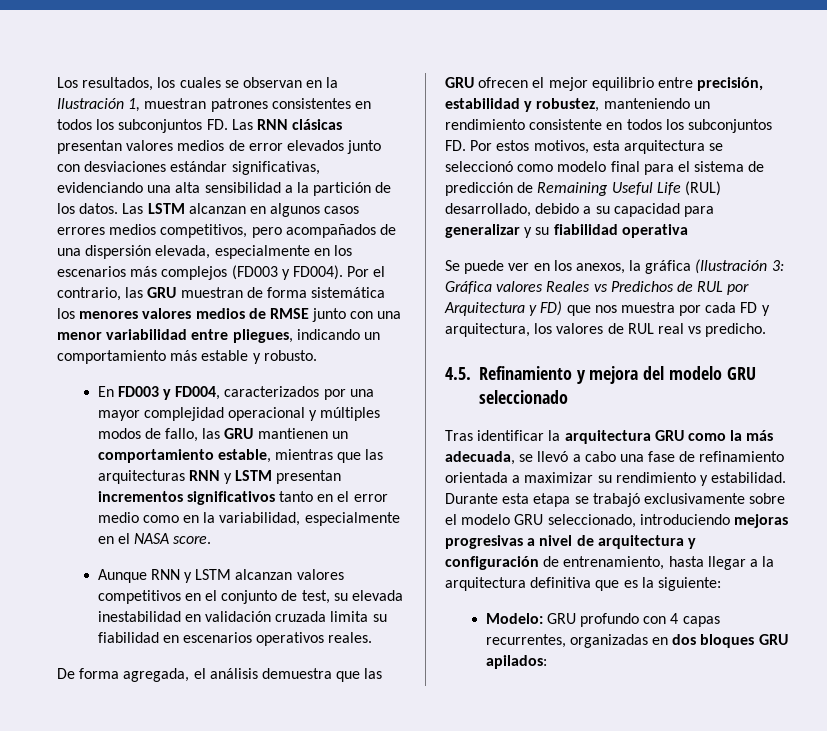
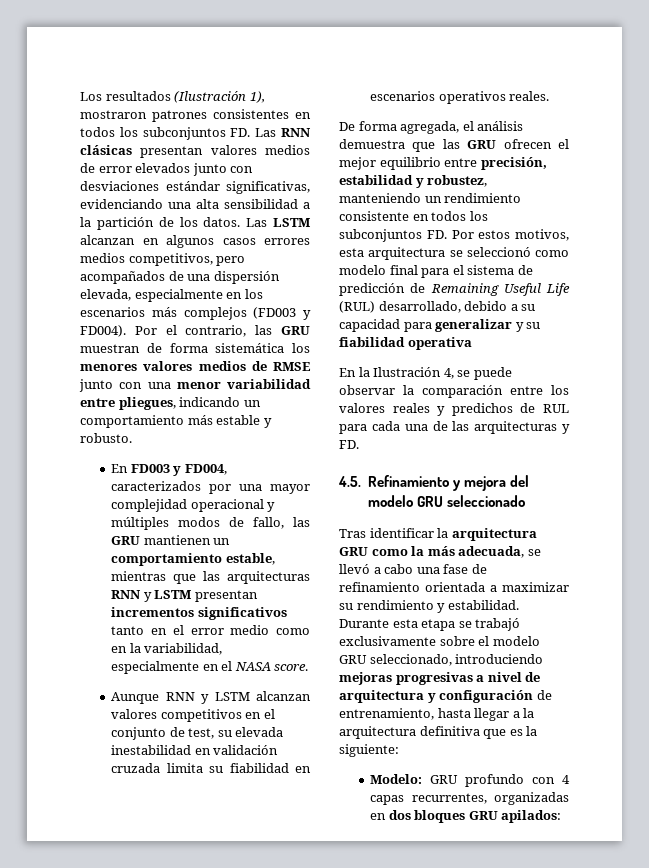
[82,77,339,91] [57,98,207,112] resultados, los cuales se observan en la Ilustración 1, muestran -> [105,91,265,103] [80,110,147,119] resultados (Ilustración 1), mostraron
[445,259,784,274] [445,281,750,295] [444,301,770,316] [445,323,767,337] Se puede ver en los anexos, la gráfica (Ilustración 3: Gráfica valores Reales vs Predichos de RUL por Arquitectura y FD) que nos muestra por cada FD y arquitectura, los valores de RUL real vs predicho. -> [339,367,512,380] [339,385,569,398] [339,403,569,416] [339,421,570,434] [339,440,359,449] En la Ilustración 4, se puede observar la comparación entre los valores reales y predichos de RUL para cada una de las arquitecturas y FD.

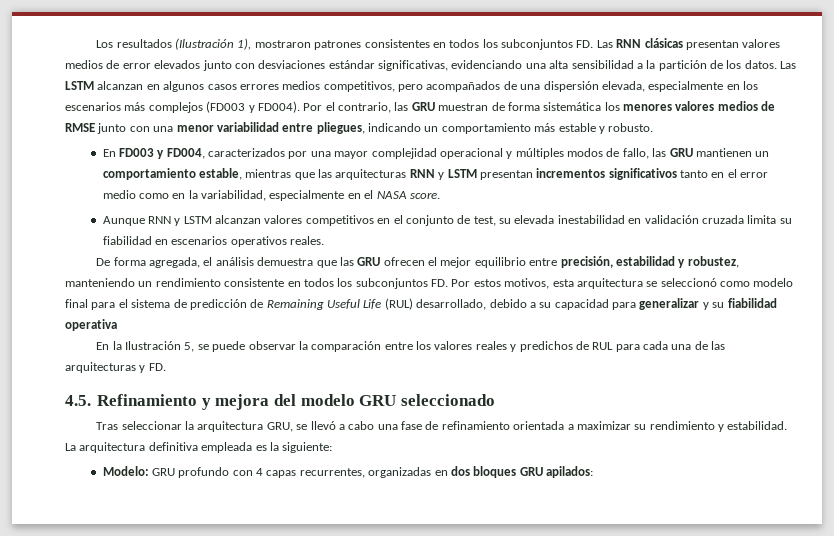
[443,368,454,379] 4, -> [184,342,195,352] 5,
[369,528,537,541] [339,546,525,558] identificar la arquitectura GRU como la más adecuada, -> [121,421,293,432] seleccionar la arquitectura GRU,
[339,618,521,631] [339,636,540,646] [339,654,544,666] [339,672,541,685] [339,690,552,703] [339,708,535,721] Durante esta etapa se trabajó exclusivamente sobre el modelo GRU seleccionado, introduciendo mejoras progresivas a nivel de arquitectura y configuración de entrenamiento, hasta llegar a la -> [65,443,76,451] La
[483,729,507,739] que -> [201,442,253,453] empleada

